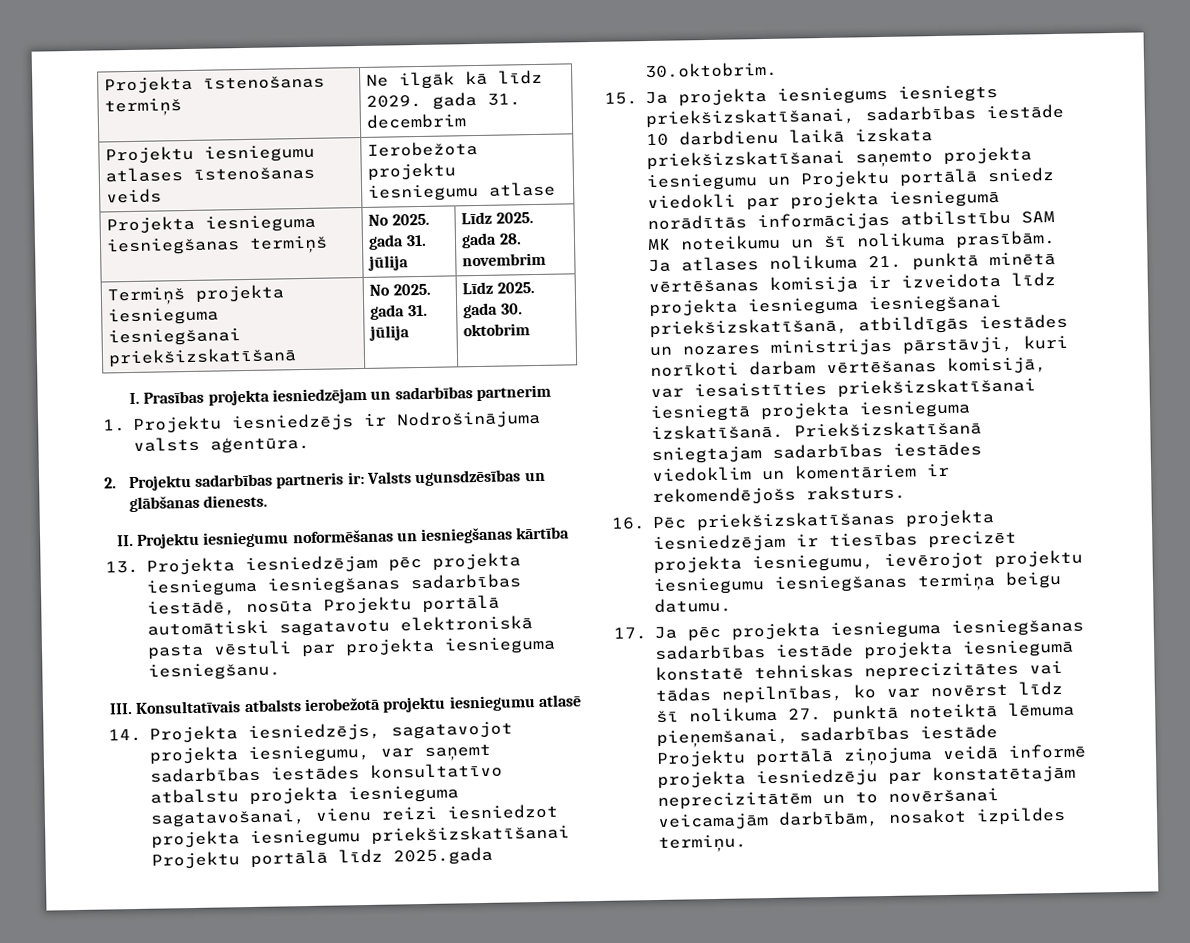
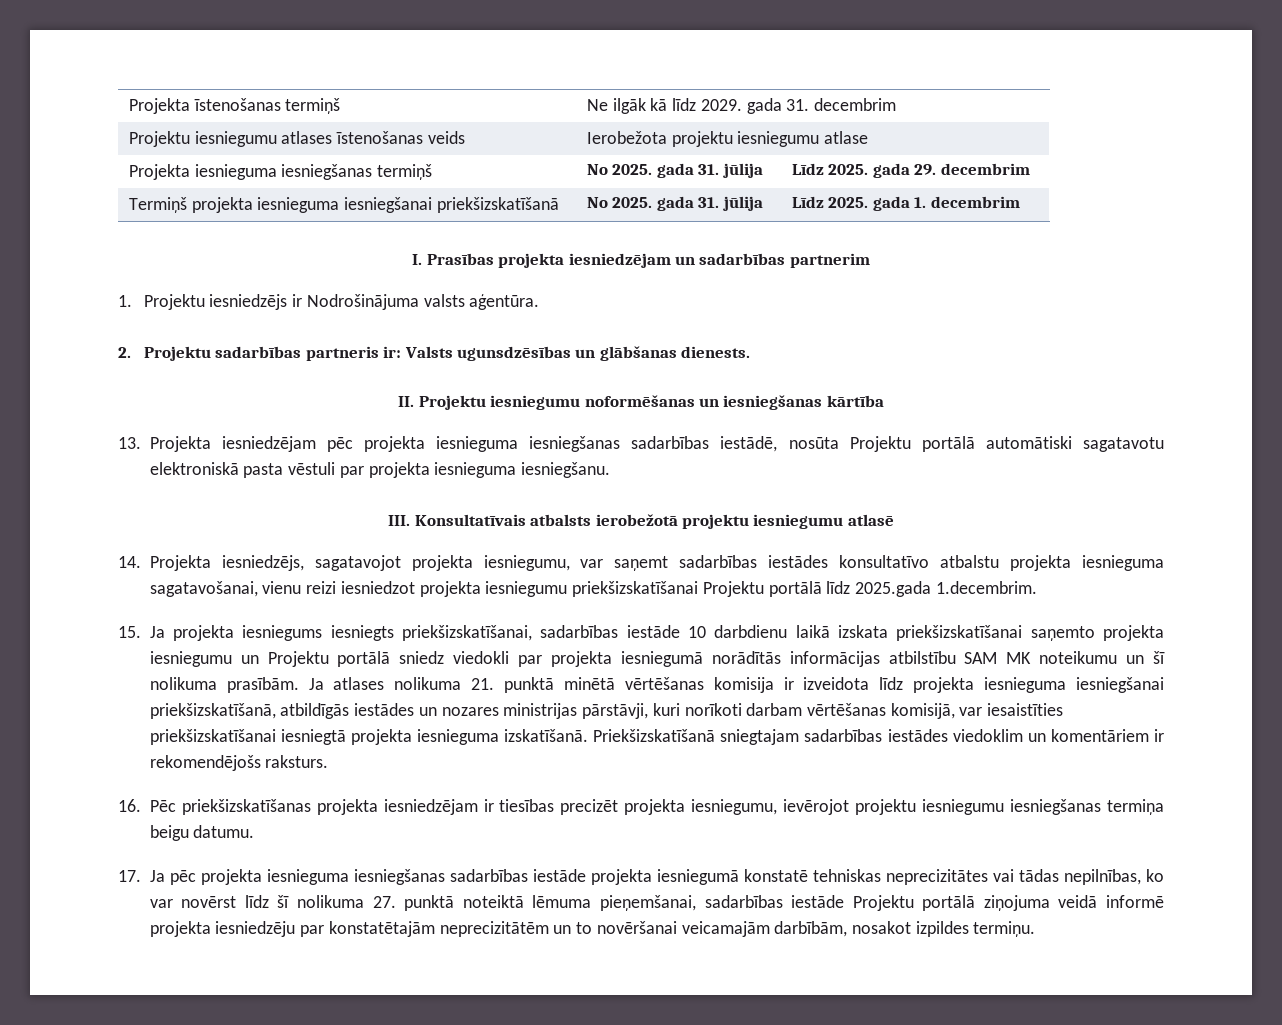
[498,233,522,245] [462,252,547,267] 28. novembrim -> [914,163,1030,175] 29. decembrim
[500,303,523,315] [463,323,531,337] 30. oktobrim -> [914,196,1020,208] 1. decembrim
[643,61,778,79] 30.oktobrim. -> [935,581,1037,594] 1.decembrim.

